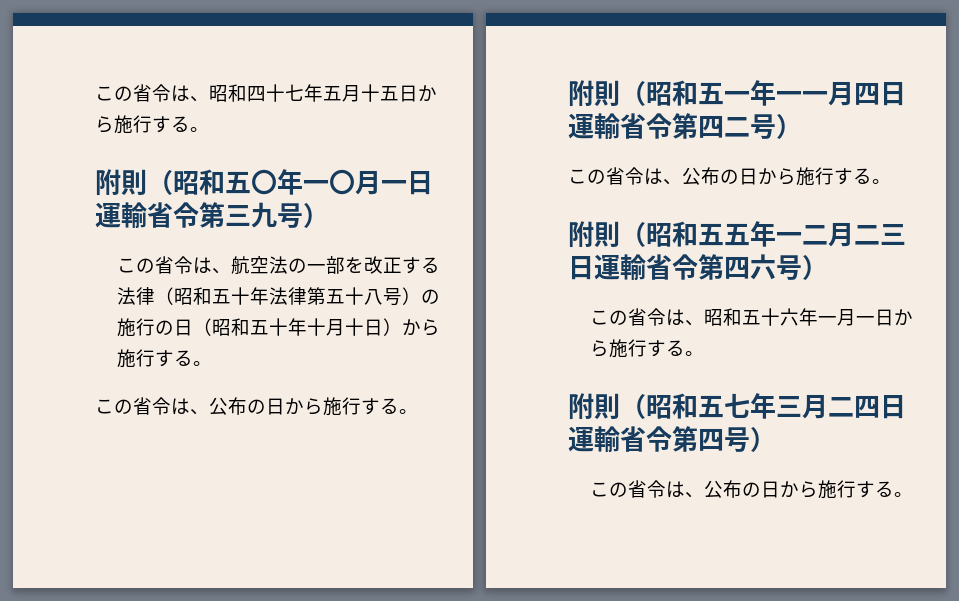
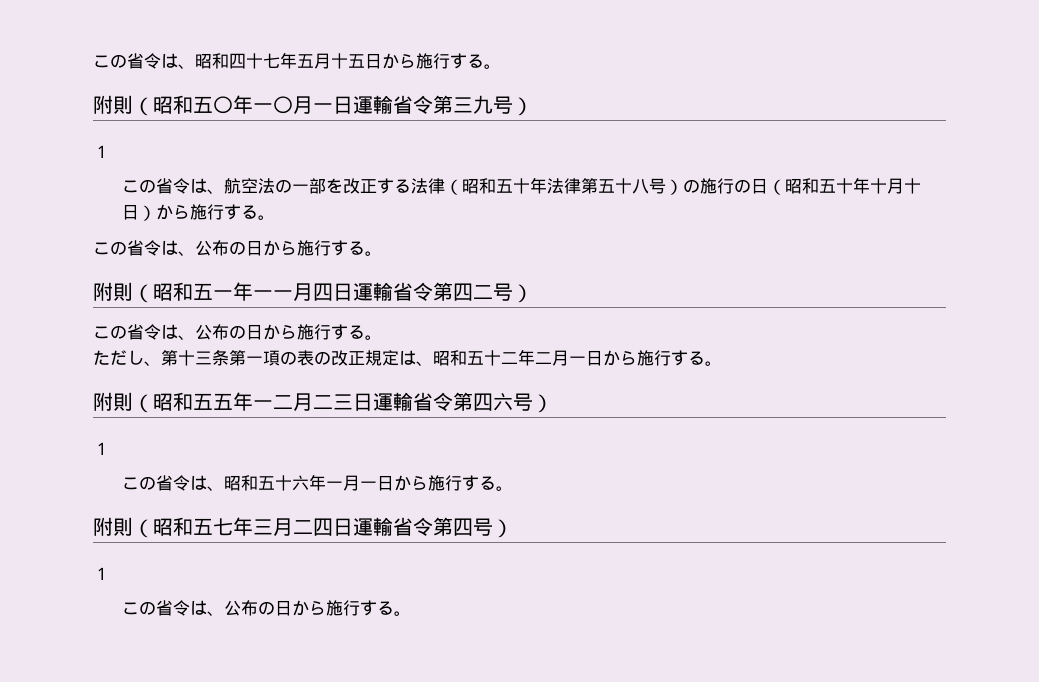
(329, 215) none -> [93,145,110,158] // １
(891, 181) none -> [93,349,722,366] // ただし、第十三条第一項の表の改正規定は、昭和五十二年二月一日から施行する。
(828, 267) none -> [93,442,110,455] // １
(776, 439) none -> [93,567,110,580] // １

